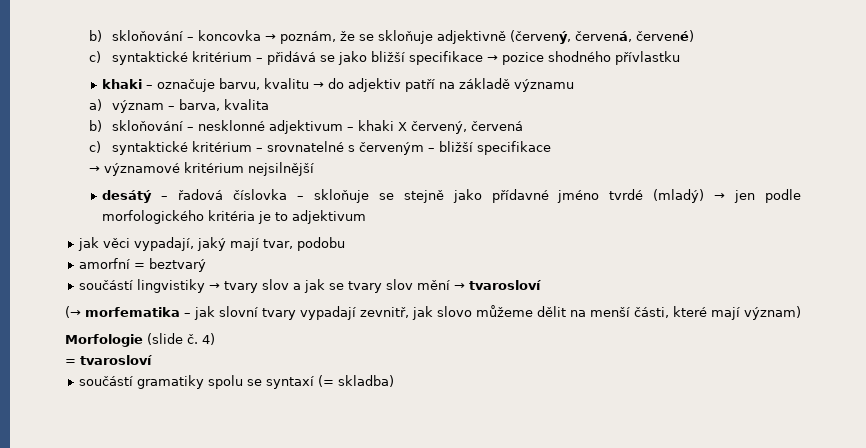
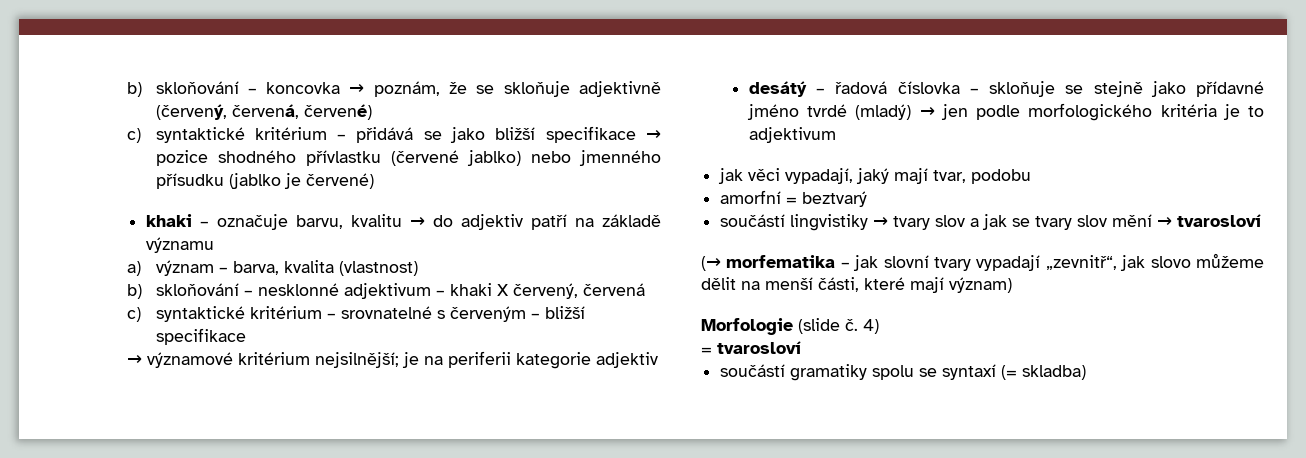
(681, 58) none -> [390,150,661,166] [155,173,374,189] (červené jablko) nebo jmenného přísudku (jablko je červené)
(270, 104) none -> [338,261,418,276] (vlastnost)
[247,162,314,176] nejsilnější -> [314,351,658,369] nejsilnější; je na periferii kategorie adjektiv
[360,307,409,318] zevnitř, -> [1045,255,1117,270] „zevnitř“,

